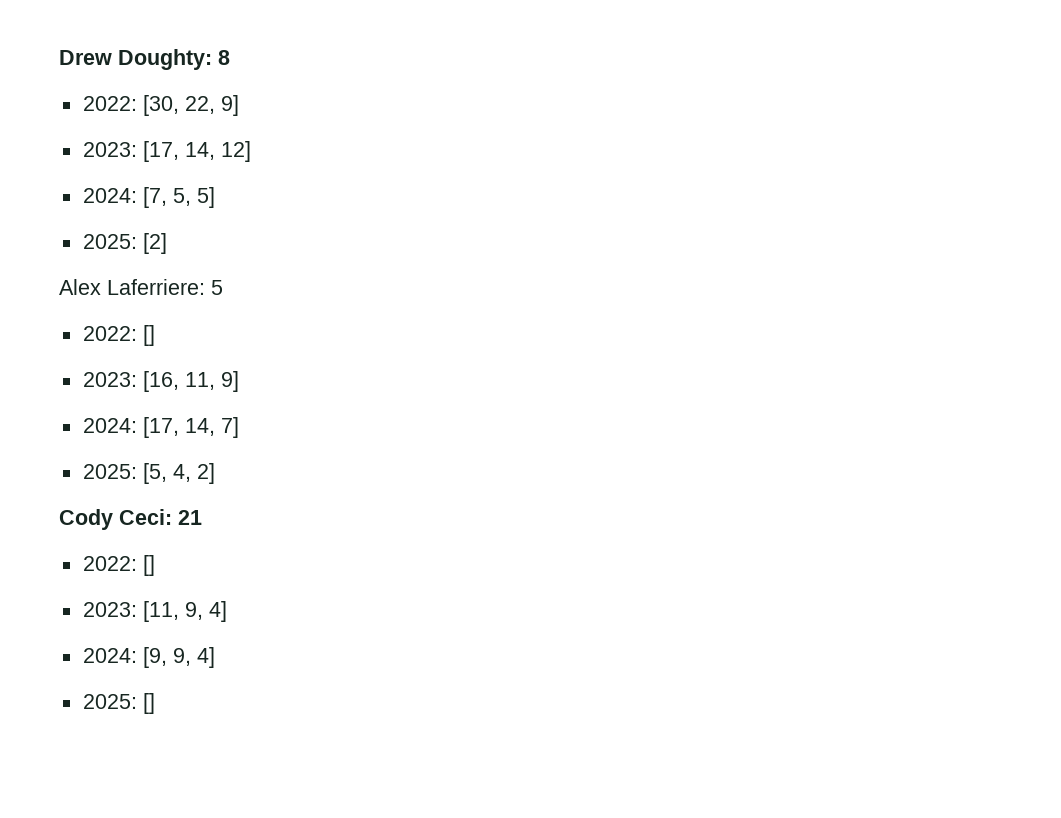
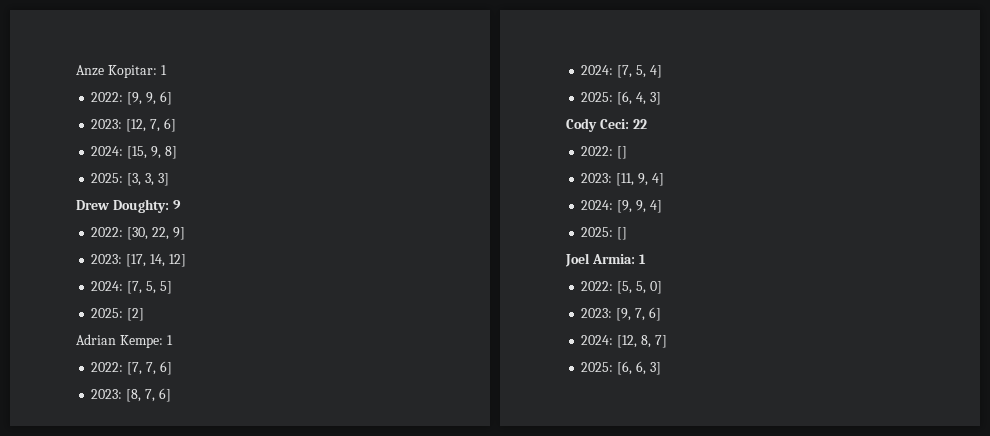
(59, 57) none -> [76,65,167,78] [91,91,172,105] [91,118,176,132] [91,146,177,159] [91,173,169,186] Anze Kopitar: 1 // 2022: [9, 9, 6] // 2023: [12, 7, 6] // 2024: [15, 9, 8] // 2025: [3, 3, 3] //
[218,50,230,65] 8 -> [172,200,181,210] 9
[59,279,223,295] [82,325,155,346] [82,371,239,392] [82,417,239,438] [82,463,215,484] Alex Laferriere: 5 // 2022: [] // 2023: [16, 11, 9] // 2024: [17, 14, 7] // 2025: [5, 4, 2] -> [76,334,173,348] [91,361,172,375] [91,388,171,402] [581,65,662,78] [581,91,661,105] Adrian Kempe: 1 // 2022: [7, 7, 6] // 2023: [8, 7, 6] // 2024: [7, 5, 4] // 2025: [6, 4, 3]
[178,510,202,525] 21 -> [632,119,647,129] 22
(155, 703) none -> [565,253,646,267] [581,281,662,294] [581,307,661,321] [581,335,667,348] [581,361,661,375] // Joel Armia: 1 // 2022: [5, 5, 0] // 2023: [9, 7, 6] // 2024: [12, 8, 7] // 2025: [6, 6, 3]

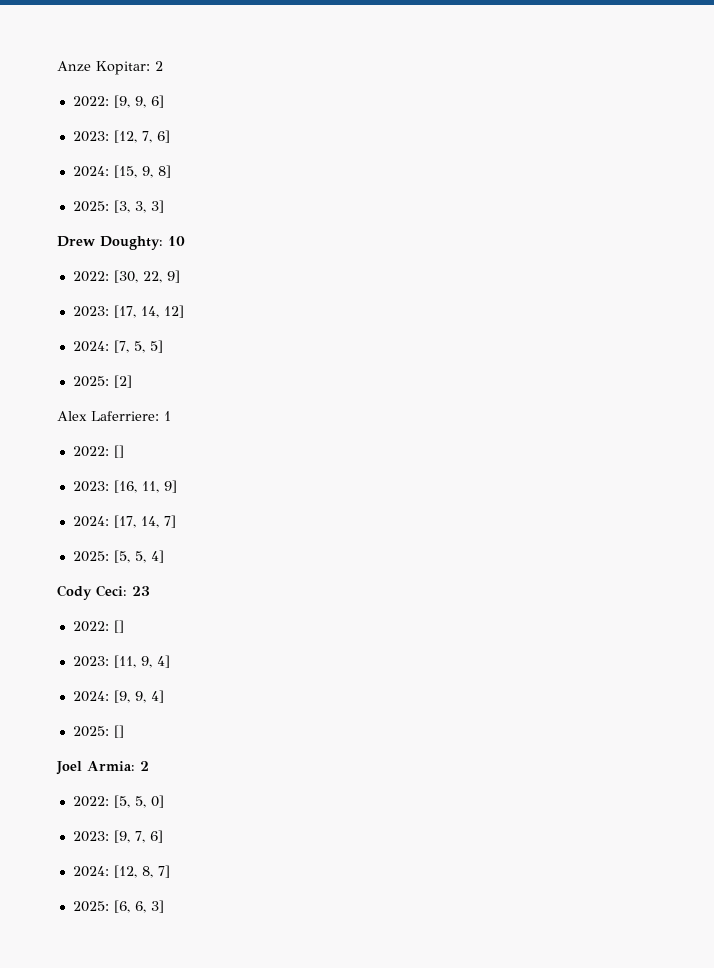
[160,65,167,75] 1 -> [155,61,163,71] 2
[172,200,181,210] 9 -> [168,236,185,246] 10
[76,334,173,348] [91,361,172,375] [91,388,171,402] [581,65,662,78] [581,91,661,105] Adrian Kempe: 1 // 2022: [7, 7, 6] // 2023: [8, 7, 6] // 2024: [7, 5, 4] // 2025: [6, 4, 3] -> [57,411,171,421] [72,445,124,458] [72,480,177,493] [72,515,176,528] [72,550,164,563] Alex Laferriere: 1 // 2022: [] // 2023: [16, 11, 9] // 2024: [17, 14, 7] // 2025: [5, 5, 4]
[632,119,647,129] 22 -> [132,586,150,596] 23
[638,254,646,264] 1 -> [140,761,149,771] 2

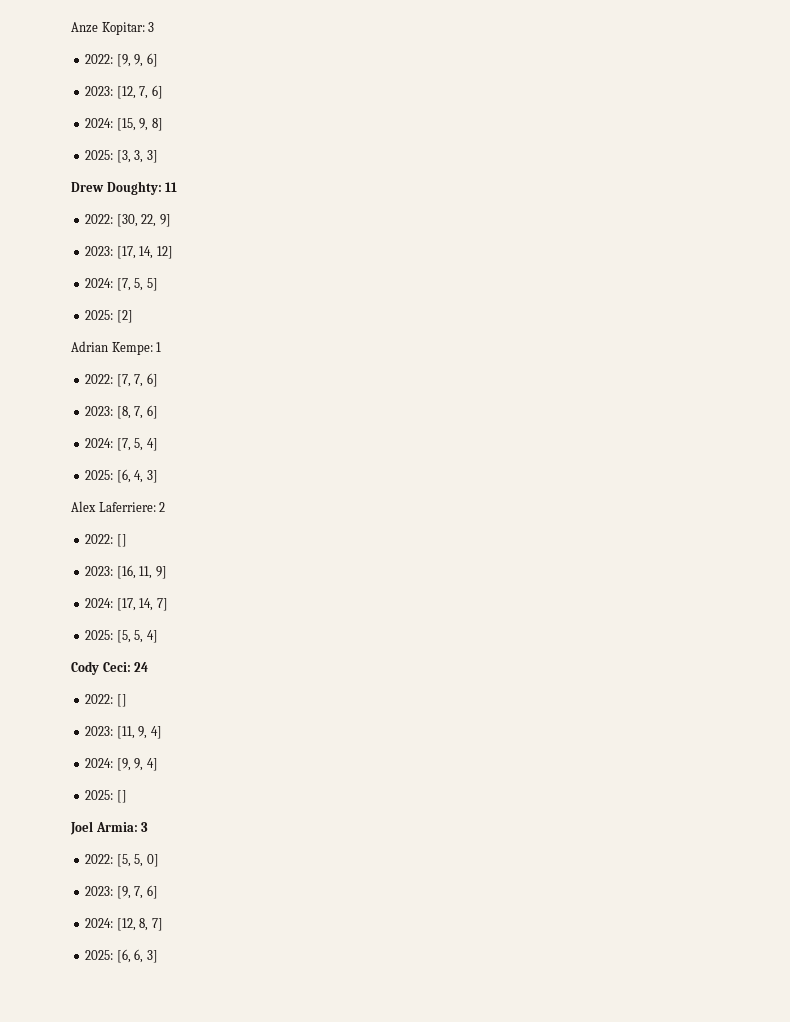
[155,61,163,71] 2 -> [148,22,155,32] 3
[168,236,185,246] 10 -> [165,182,178,192] 11
(132, 381) none -> [71,341,162,355] [85,373,158,387] [85,405,158,419] [85,438,158,451] [85,469,158,483] // Adrian Kempe: 1 // 2022: [7, 7, 6] // 2023: [8, 7, 6] // 2024: [7, 5, 4] // 2025: [6, 4, 3]
[164,411,171,421] 1 -> [159,502,166,512] 2
[132,586,150,596] 23 -> [134,662,149,672] 24
[140,761,149,771] 2 -> [141,822,149,832] 3

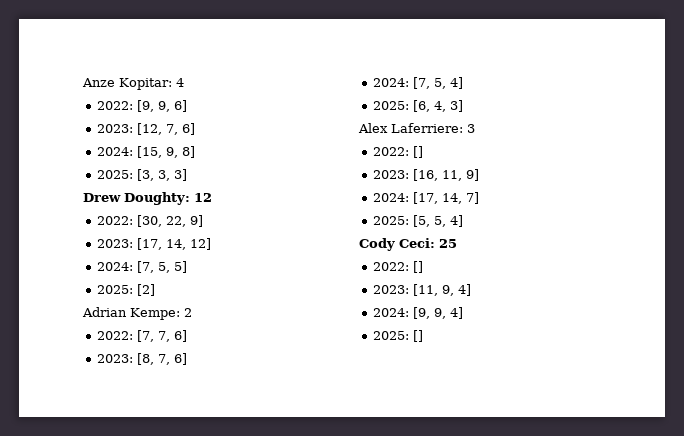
[148,22,155,32] 3 -> [176,78,184,87] 4
[165,182,178,192] 11 -> [194,193,212,202] 12
[156,342,162,352] 1 -> [184,308,192,317] 2
[159,502,166,512] 2 -> [467,124,475,133] 3
[134,662,149,672] 24 -> [439,239,457,248] 25
[70,821,149,835] [85,854,159,867] [85,885,158,899] [85,918,163,931] [85,949,158,963] // Joel Armia: 3 // 2022: [5, 5, 0] // 2023: [9, 7, 6] // 2024: [12, 8, 7] // 2025: [6, 6, 3] -> (423, 336) none

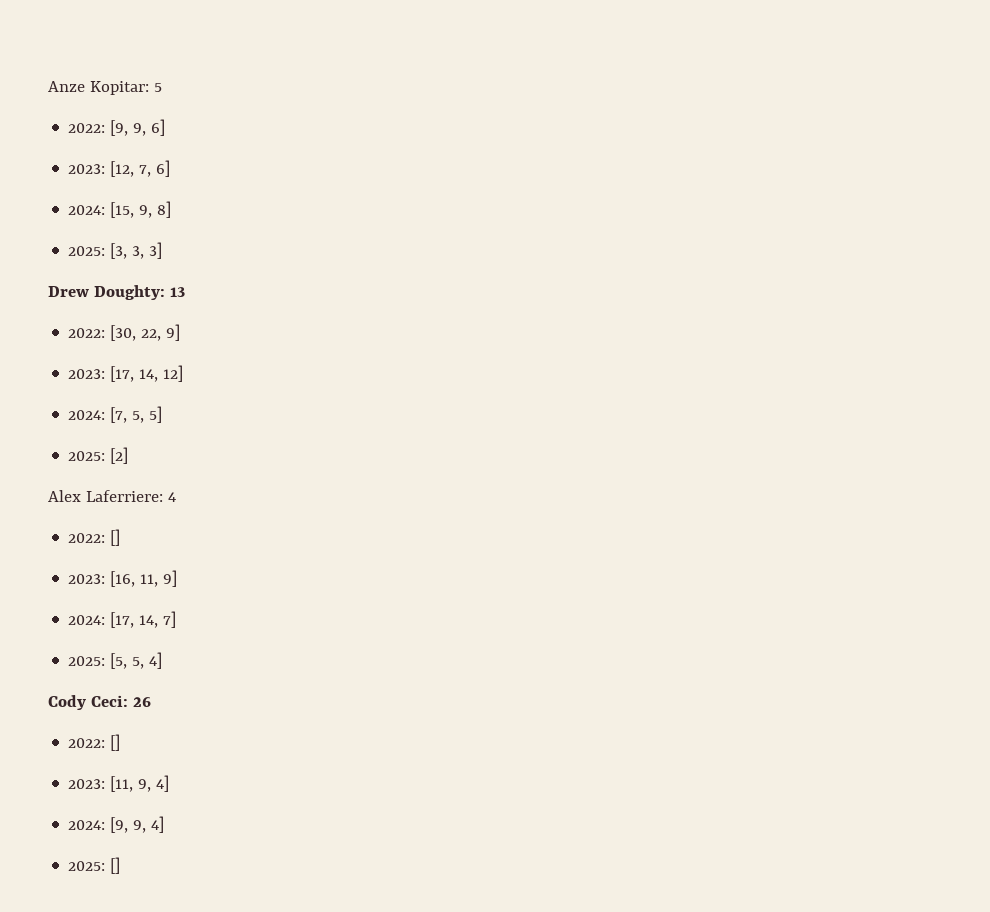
[176,78,184,87] 4 -> [153,83,162,92] 5
[194,193,212,202] 12 -> [169,287,185,297] 13
[82,307,192,320] [96,330,187,342] [96,353,187,365] [372,77,463,89] [372,100,463,112] // Adrian Kempe: 2 // 2022: [7, 7, 6] // 2023: [8, 7, 6] // 2024: [7, 5, 4] // 2025: [6, 4, 3] -> (129, 455) none
[467,124,475,133] 3 -> [167,492,176,502] 4
[439,239,457,248] 25 -> [132,697,151,707] 26

